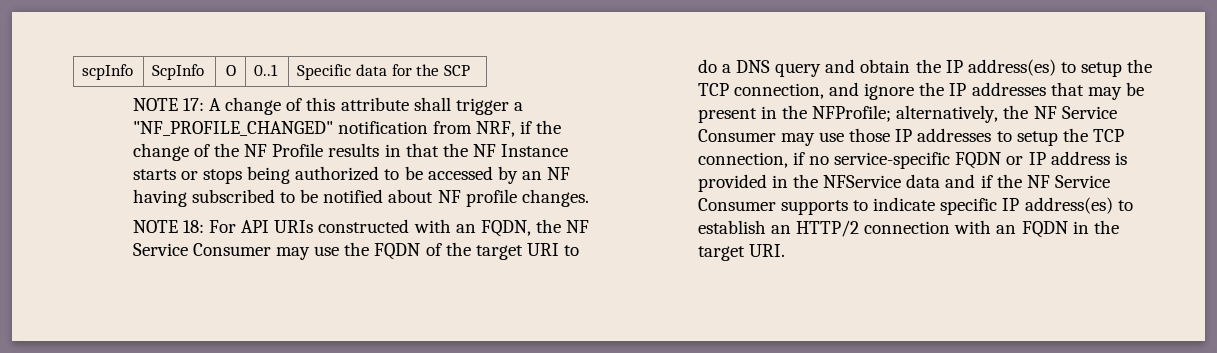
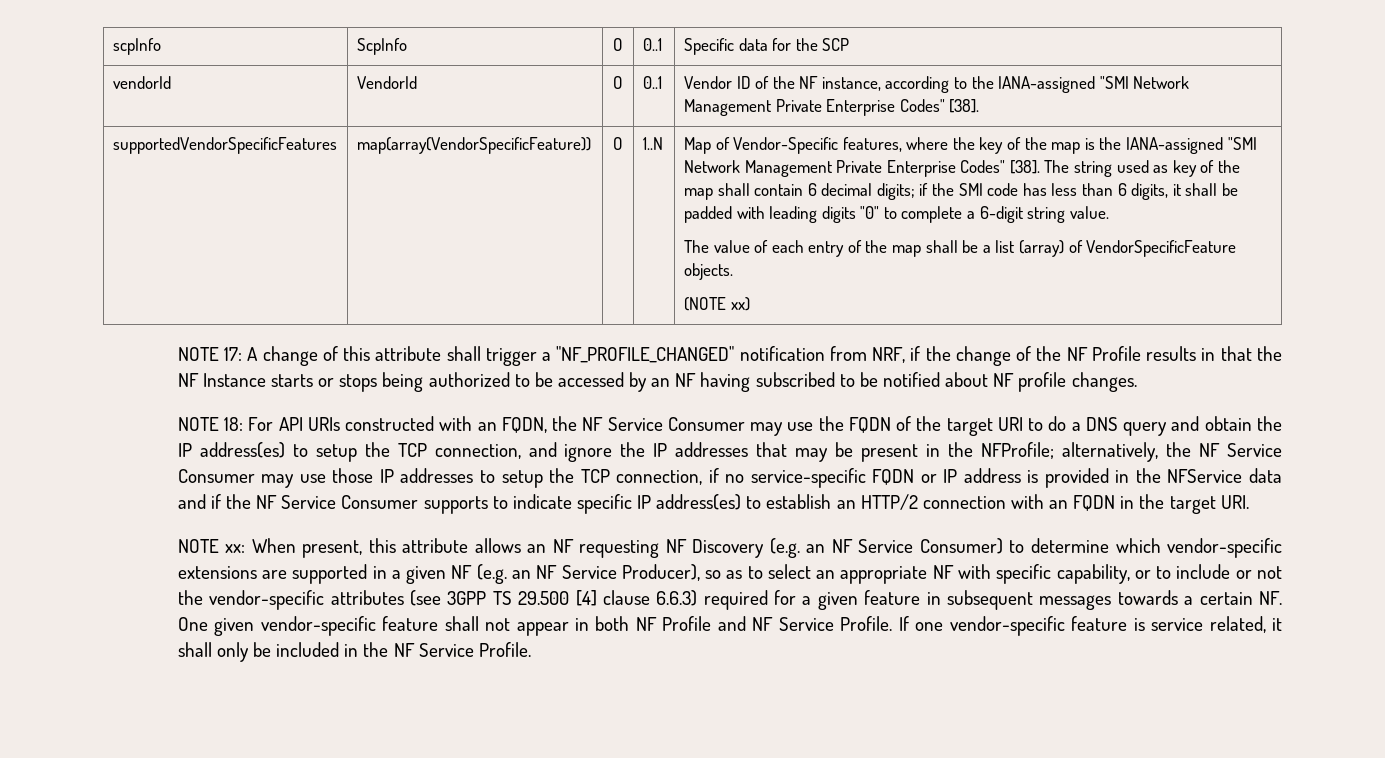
(470, 70) none -> [112,76,171,89] [356,76,417,89] [613,76,623,89] [642,76,662,89] [683,76,1190,93] [683,99,980,116] [112,137,337,154] [356,137,591,154] [613,137,623,150] [642,137,663,150] [683,137,1257,154] [683,160,1241,177] [683,183,1238,200] [683,206,1109,223] [683,240,1237,257] [683,263,733,280] [683,297,750,311] // vendorId | VendorId | O | 0..1 | Vendor ID of the NF instance, according to the IANA-assigned "SMI Network Management Private Enterprise Codes" [38]. // supportedVendorSpecificFeatures | map(array(VendorSpecificFeature)) | O | 1..N | Map of Vendor-Specific features, where the key of the map is the IANA-assigned "SMI Network Management Private Enterprise Codes" [38]. The string used as key of the map shall contain 6 decimal digits; if the SMI code has less than 6 digits, it shall be padded with leading digits "0" to complete a 6-digit string value. // The value of each entry of the map shall be a list (array) of VendorSpecificFeature objects. // (NOTE xx)
(785, 250) none -> [177,538,1283,558] [177,564,1283,584] [177,590,1283,610] [177,616,1282,636] [177,642,531,662] // NOTE xx: When present, this attribute allows an NF requesting NF Discovery (e.g. an NF Service Consumer) to determine which vendor-specific extensions are supported in a given NF (e.g. an NF Service Producer), so as to select an appropriate NF with specific capability, or to include or not the vendor-specific attributes (see 3GPP TS 29.500 [4] clause 6.6.3) required for a given feature in subsequent messages towards a certain NF. One given vendor-specific feature shall not appear in both NF Profile and NF Service Profile. If one vendor-specific feature is service related, it shall only be included in the NF Service Profile.

